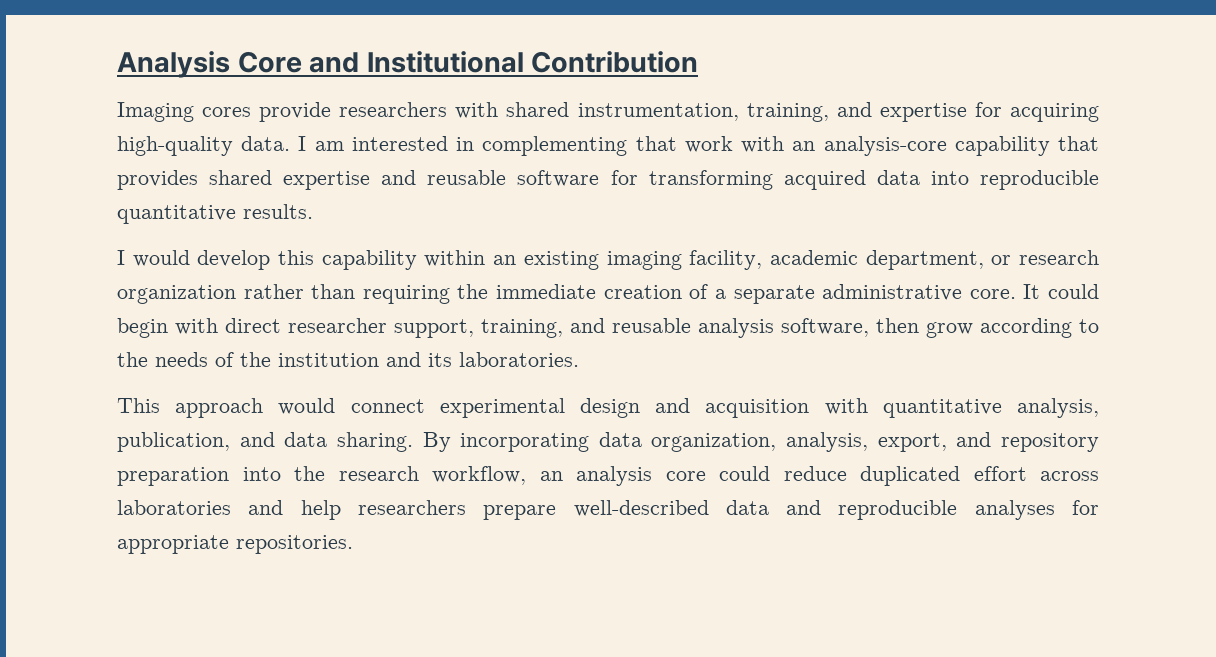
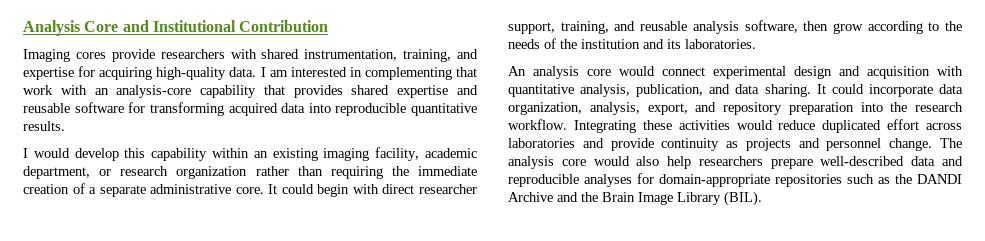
[117,398,264,418] This approach -> [508,66,611,79] An analysis core
[422,432,590,452] By incorporating -> [816,84,933,97] It could incorporate
[432,466,770,486] workflow, an analysis core could -> [508,119,773,133] workflow. Integrating these activities would
(284, 507) none -> [610,138,962,151] [508,156,660,169] provide continuity as projects and personnel change. The analysis core would also
[117,535,353,554] appropriate repositories. -> [659,174,962,187] [508,191,762,206] domain-appropriate repositories such as the DANDI Archive and the Brain Image Library (BIL).

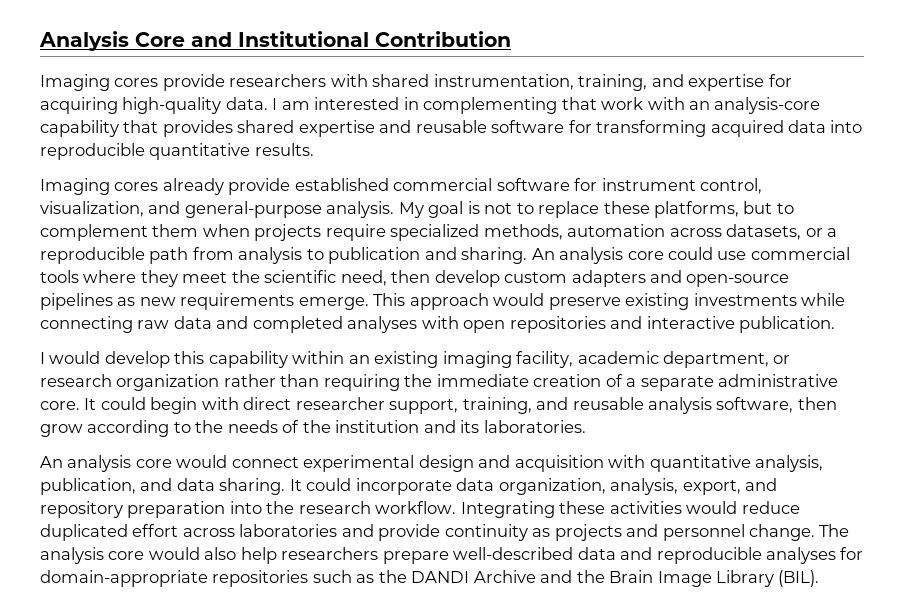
(65, 126) none -> [40,178,763,195] [40,201,794,218] [40,224,838,241] [40,247,850,264] [40,270,790,287] [40,293,846,310] [40,316,836,333] // Imaging cores already provide established commercial software for instrument control, visualization, and general-purpose analysis. My goal is not to replace these platforms, but to complement them when projects require specialized methods, automation across datasets, or a reproducible path from analysis to publication and sharing. An analysis core could use commercial tools where they meet the scientific need, then develop custom adapters and open-source pipelines as new requirements emerge. This approach would preserve existing investments while connecting raw data and completed analyses with open repositories and interactive publication.

